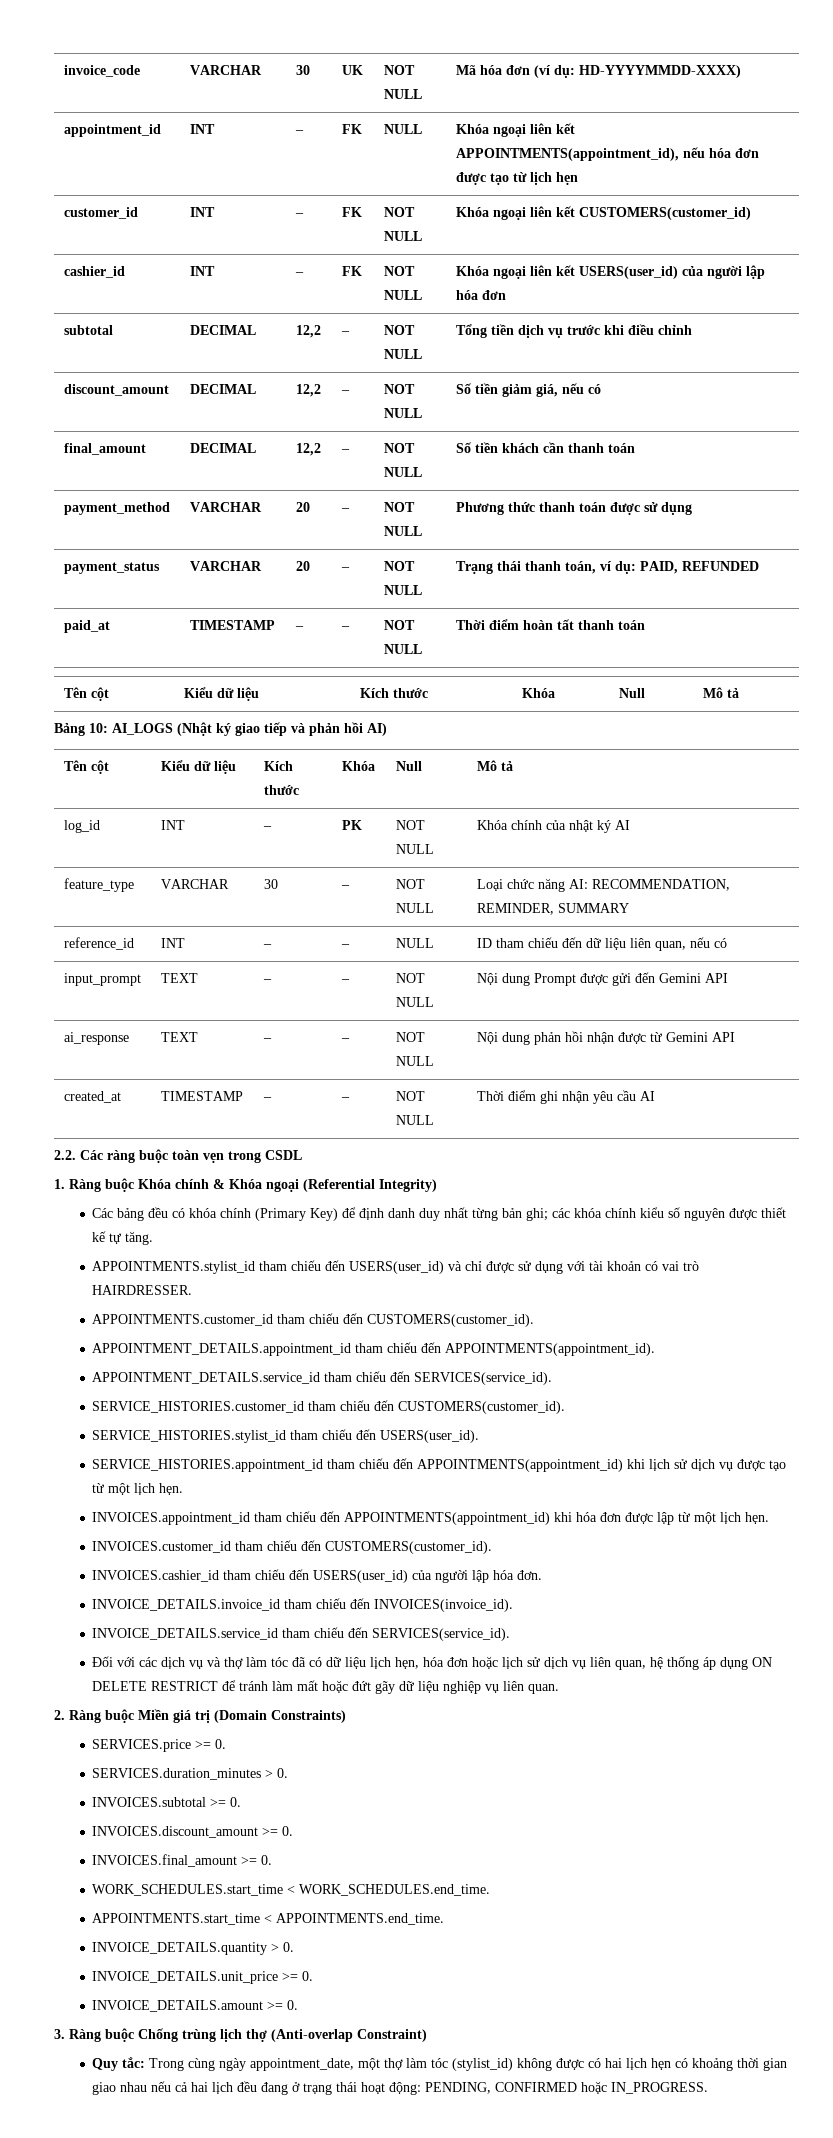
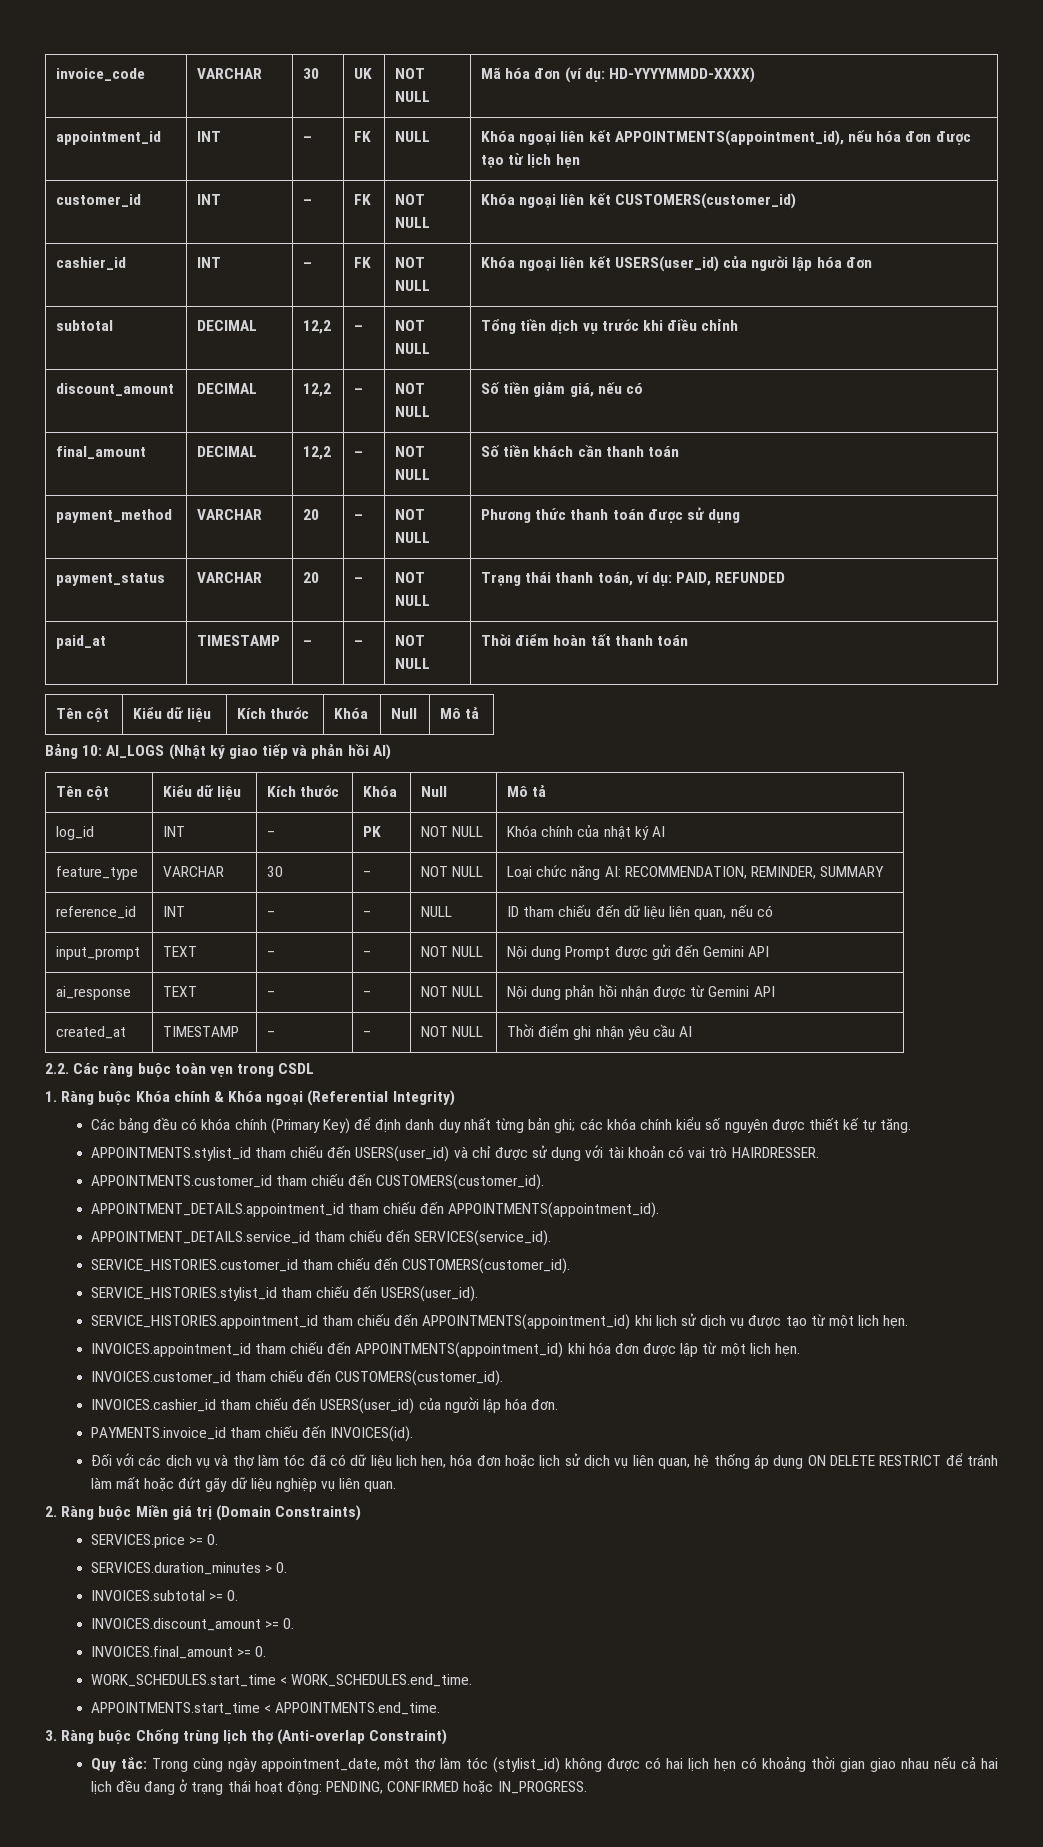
[92,1598,514,1612] [92,1627,511,1641] INVOICE_DETAILS.invoice_id tham chiếu đến INVOICES(invoice_id). // INVOICE_DETAILS.service_id tham chiếu đến SERVICES(service_id). -> [90,1425,414,1442] PAYMENTS.invoice_id tham chiếu đến INVOICES(id).
[92,1942,295,1955] [92,1971,314,1984] [92,2000,299,2012] // INVOICE_DETAILS.quantity > 0. // INVOICE_DETAILS.unit_price >= 0. // INVOICE_DETAILS.amount >= 0. -> (440, 1708) none

